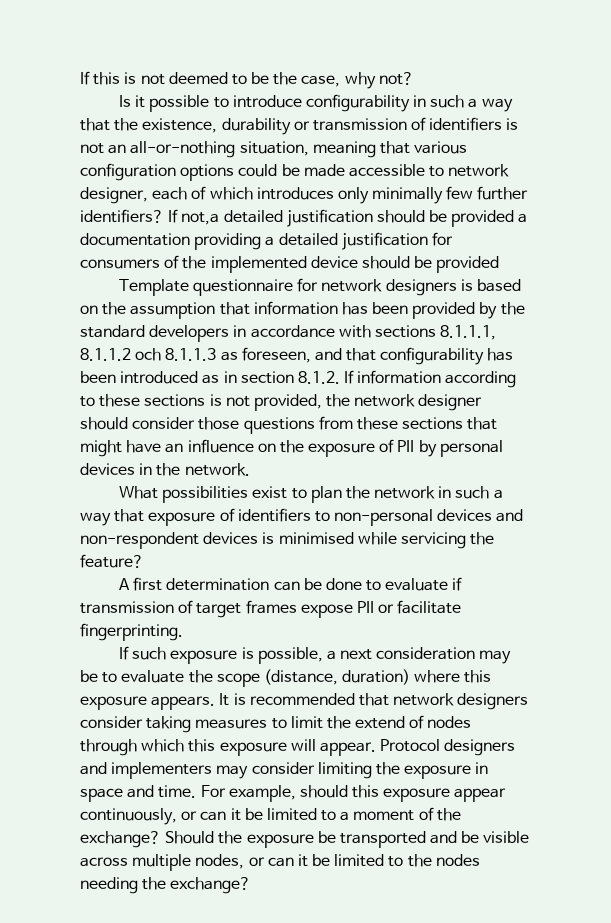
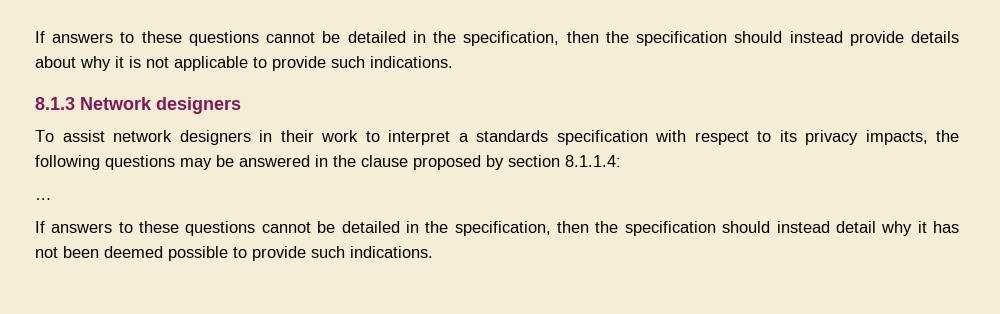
[80,71,414,89] [118,94,513,112] [80,117,519,135] [80,141,468,158] [80,163,510,181] [80,186,529,204] [80,209,528,227] [80,232,453,250] [80,255,500,273] [118,278,522,296] [80,301,525,319] [80,325,497,342] [80,347,514,365] [80,370,517,388] [80,394,483,411] [80,416,498,434] [80,439,503,457] [80,463,250,476] [118,486,503,503] [80,508,524,526] [80,532,495,549] [80,554,144,568] [118,577,463,591] [80,600,462,618] [80,623,183,641] [118,646,512,664] [80,669,492,687] [80,693,529,710] [80,715,472,733] [80,739,516,756] [80,762,489,779] [80,785,507,802] [80,807,461,825] [80,831,530,848] [80,854,480,871] [80,877,252,894] If this is not deemed to be the case, why not? // Is it possible to introduce configurability in such a way that the existence, durability or transmission of identifiers is not an all-or-nothing situation, meaning that various configuration options could be made accessible to network designer, each of which introduces only minimally few further identifiers? If not,a detailed justification should be provided a documentation providing a detailed justification for consumers of the implemented device should be provided // Template questionnaire for network designers is based on the assumption that information has been provided by the standard developers in accordance with sections 8.1.1.1, 8.1.1.2 och 8.1.1.3 as foreseen, and that configurability has been introduced as in section 8.1.2. If information according to these sections is not provided, the network designer should consider those questions from these sections that might have an influence on the exposure of PII by personal devices in the network. // What possibilities exist to plan the network in such a way that exposure of identifiers to non-personal devices and non-respondent devices is minimised while servicing the feature? // A first determination can be done to evaluate if transmission of target frames expose PII or facilitate fingerprinting. // If such exposure is possible, a next consideration may be to evaluate the scope (distance, duration) where this exposure appears. It is recommended that network designers consider taking measures to limit the extend of nodes through which this exposure will appear. Protocol designers and implementers may consider limiting the exposure in space and time. For example, should this exposure appear continuously, or can it be limited to a moment of the exchange? Should the exposure be transported and be visible across multiple nodes, or can it be limited to the nodes needing the exchange? -> [35,31,960,46] [35,56,453,71] [35,97,241,114] [35,130,959,145] [35,155,621,170] [35,198,52,200] [35,221,959,236] [35,246,433,261] If answers to these questions cannot be detailed in the specification, then the specification should instead provide details about why it is not applicable to provide such indications. // 8.1.3 Network designers // To assist network designers in their work to interpret a standards specification with respect to its privacy impacts, the following questions may be answered in the clause proposed by section 8.1.1.4: // … // If answers to these questions cannot be detailed in the specification, then the specification should instead detail why it has not been deemed possible to provide such indications.

